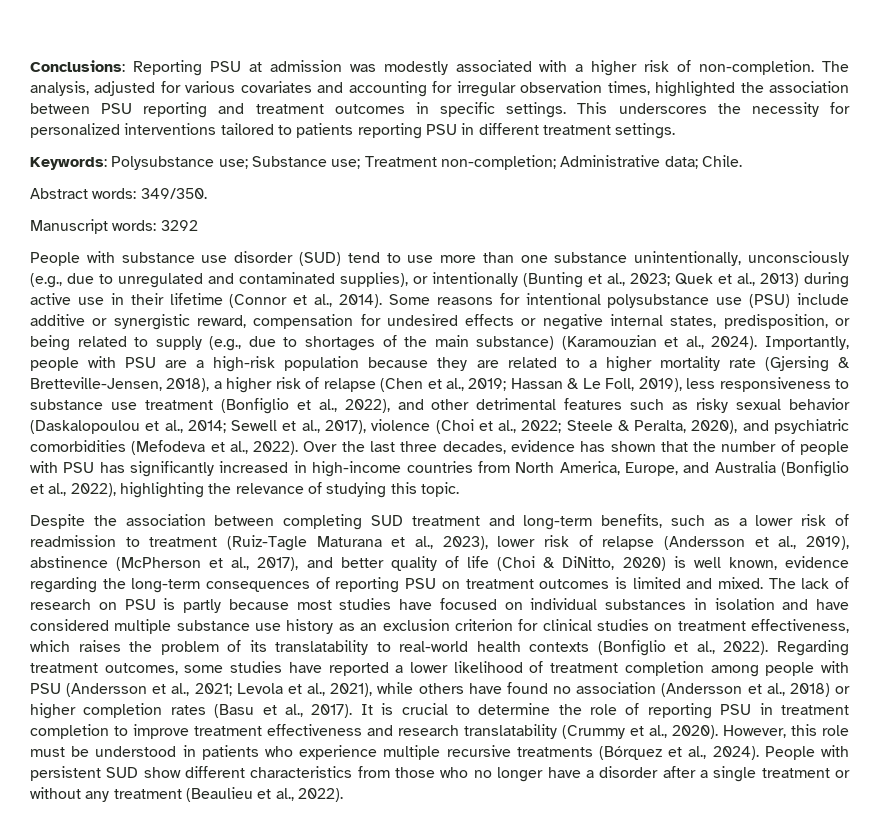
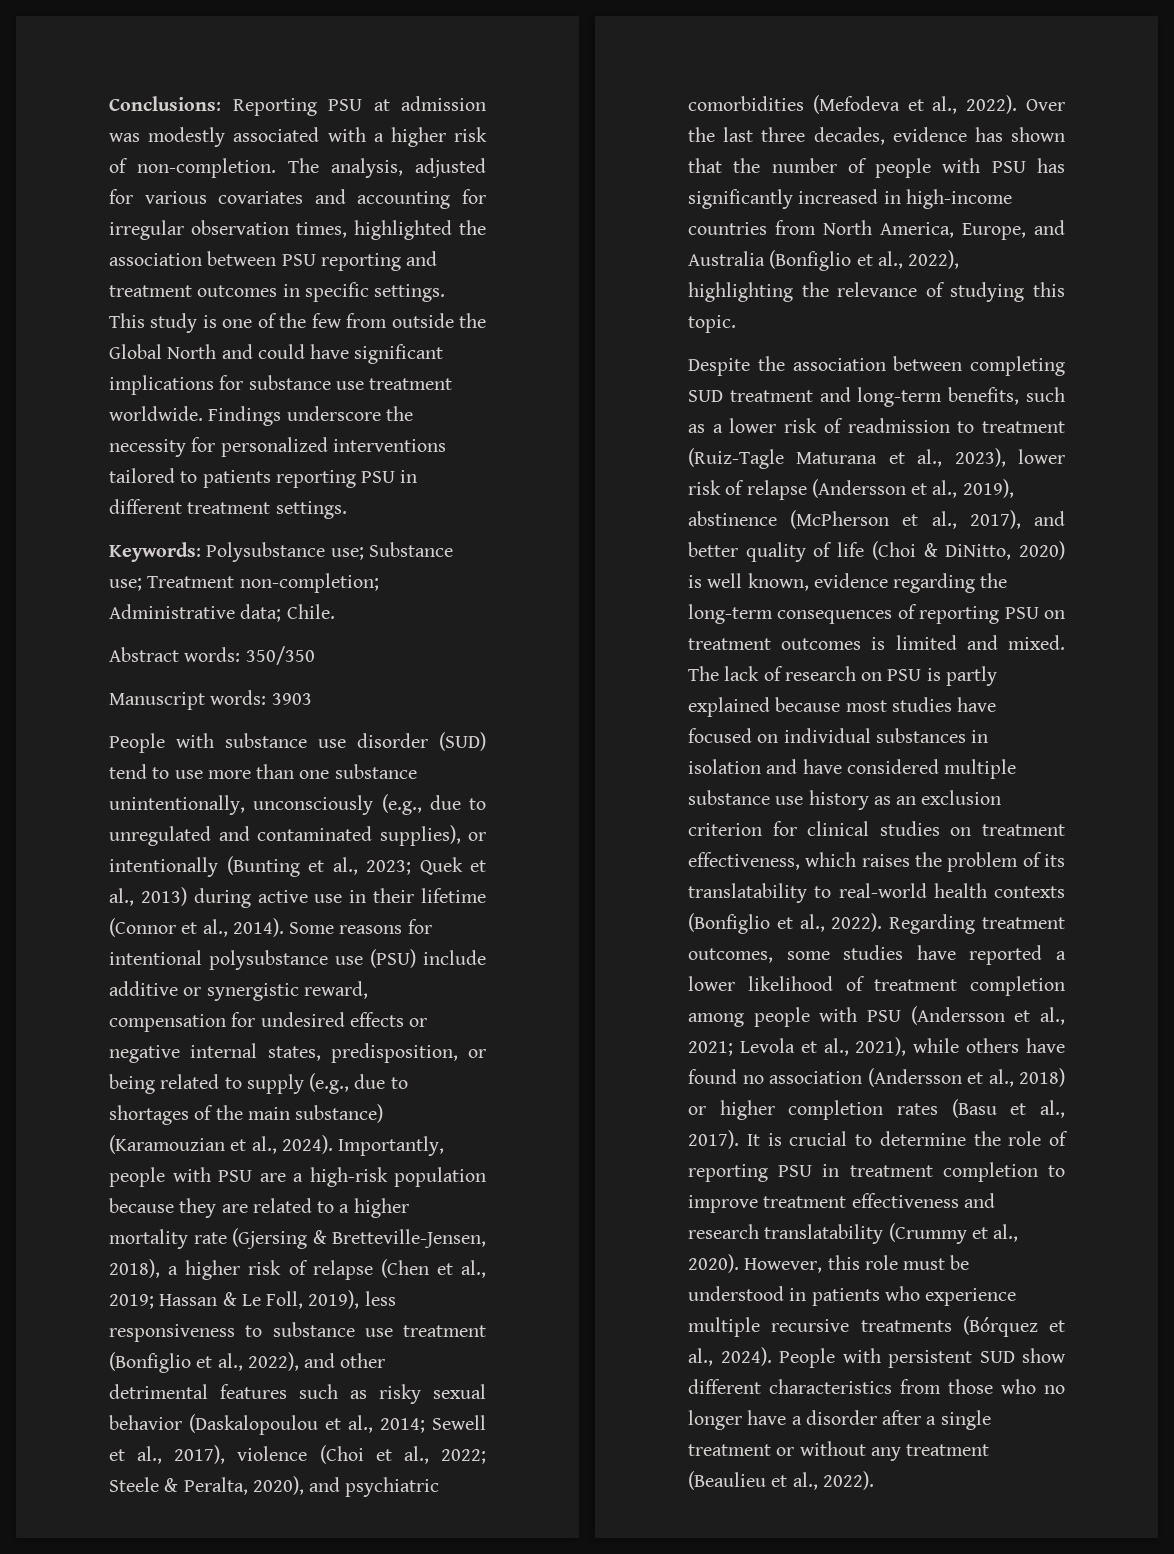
[618,103,707,114] underscores -> [150,313,487,333] [109,344,444,364] [109,375,453,395] [109,406,381,426] study is one of the few from outside the Global North and could have significant implications for substance use treatment worldwide. Findings underscore
[140,188,207,199] 349/350. -> [245,646,315,665] 350/350
[160,220,198,231] 3292 -> [271,693,312,705] 3903
(221, 606) none -> [688,697,770,717] explained

